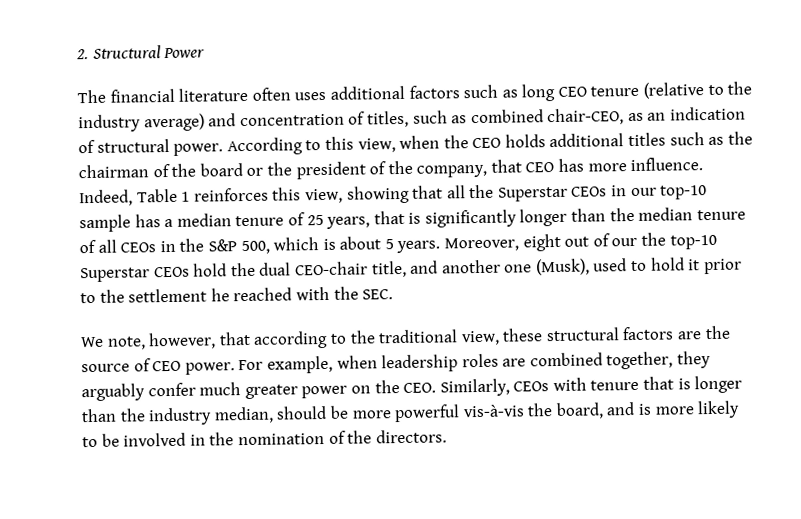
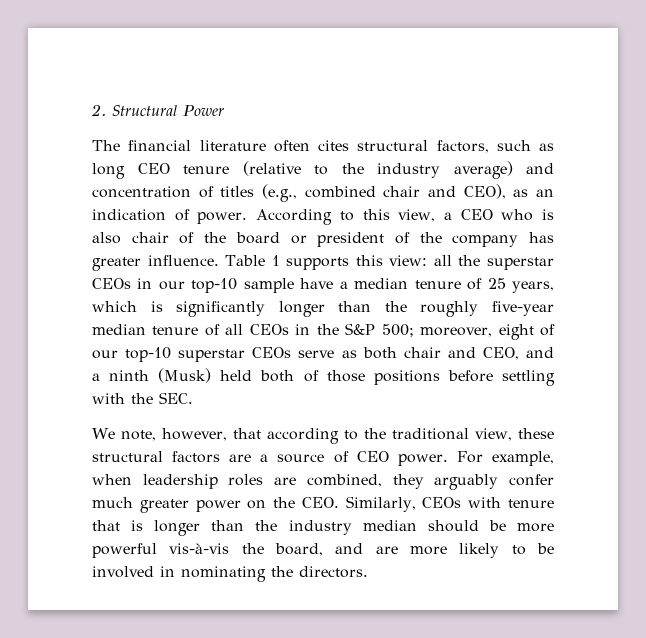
[294,85,460,101] uses additional factors -> [318,140,489,153] cites structural factors,
[366,108,625,128] titles, such as combined chair-CEO, -> [220,184,506,202] titles (e.g., combined chair and CEO),
[96,138,170,153] structural -> (190, 215) none
[399,131,753,150] [78,164,149,179] when the CEO holds additional titles such as the chairman -> [443,209,554,221] [92,232,169,244] a CEO who is also chair
[266,162,292,176] the -> (307, 239) none
[416,157,704,178] [79,185,444,207] company, that CEO has more influence. Indeed, Table 1 reinforces this view, showing that -> [452,232,554,247] [92,255,428,271] company has greater influence. Table 1 supports this view:
[497,186,568,202] Superstar -> [487,257,554,270] superstar
[134,214,161,228] has -> [300,278,334,289] have
[373,210,405,225] that -> [92,301,137,312] which
(635, 214) none -> [420,301,554,317] roughly five-year
[240,232,717,255] [80,257,742,283] [80,287,293,304] 500, which is about 5 years. Moreover, eight out of our the top-10 Superstar CEOs hold the dual CEO-chair title, and another one (Musk), used to hold it prior to the settlement he reached -> [381,324,555,340] [92,347,555,362] [92,368,555,386] 500; moreover, eight of our top-10 superstar CEOs serve as both chair and CEO, and a ninth (Musk) held both of those positions before settling
[704,325,731,340] the -> [260,454,269,462] a
[529,351,674,370] combined together, -> [306,474,382,487] combined,
[213,406,274,424] median, -> [362,520,417,531] median
[638,403,653,415] is -> [375,546,398,554] are
[209,430,346,446] the nomination of -> [181,566,266,582] nominating

